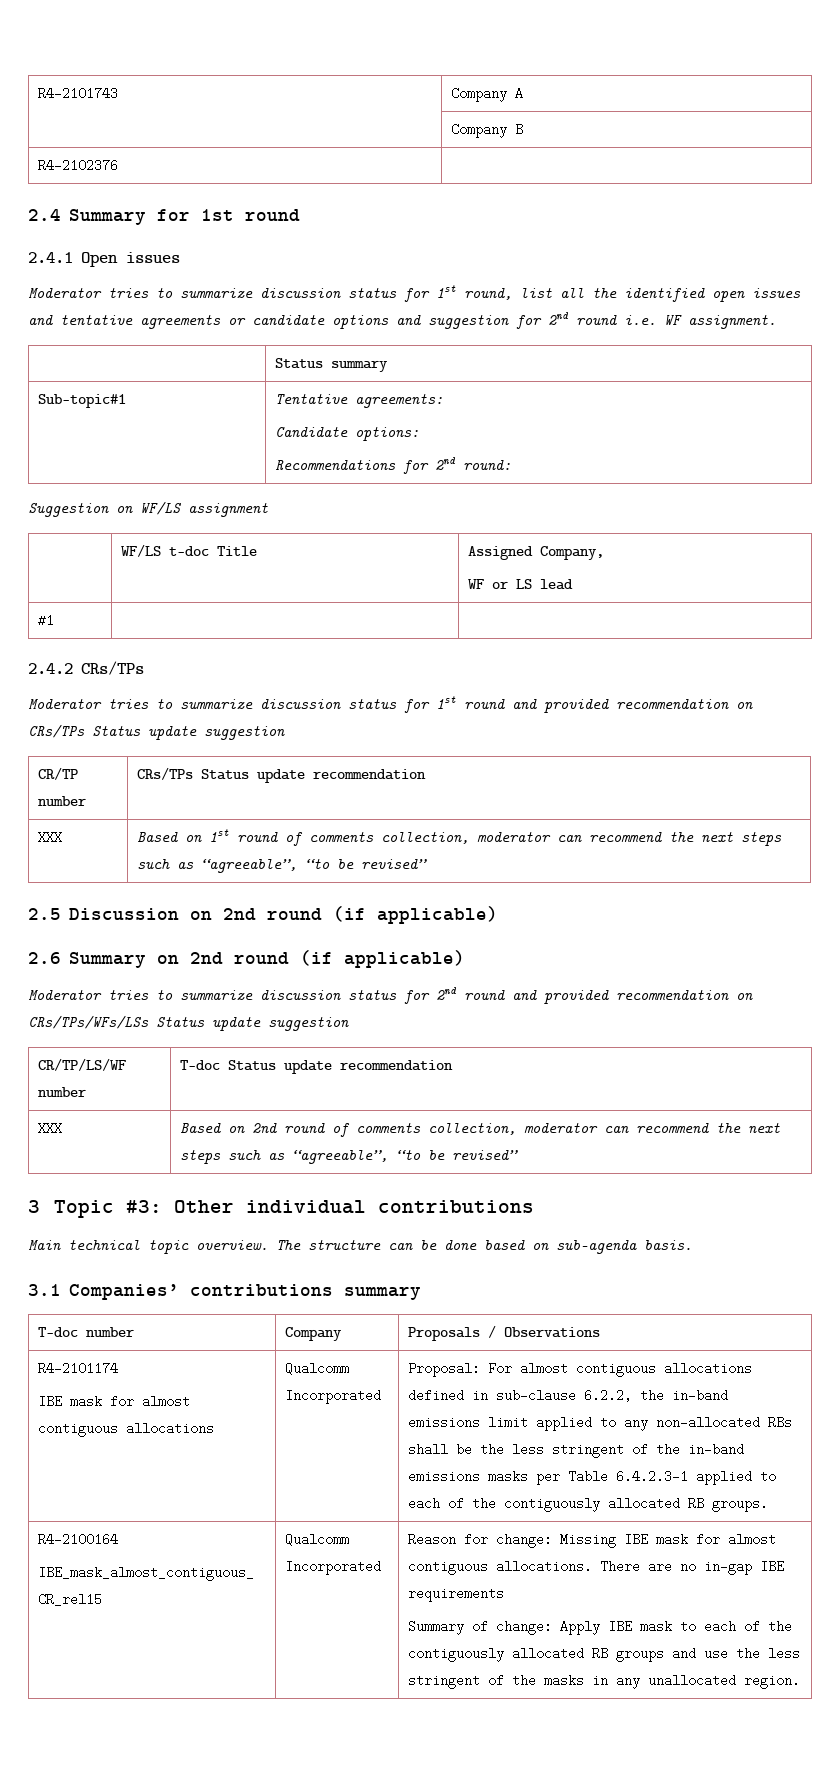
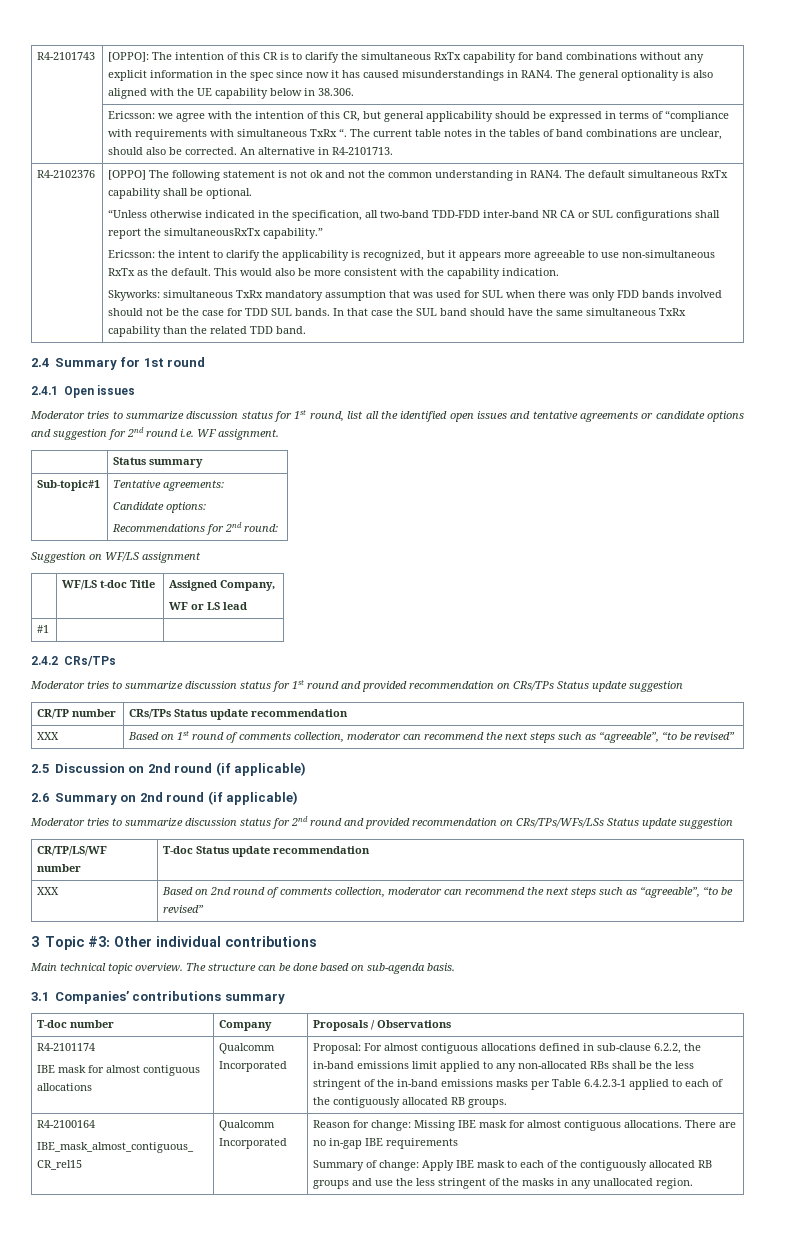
[450,87,523,102] [450,123,523,138] [37,159,118,172] Company A // | Company B // R4-2102376 | -> [108,52,705,63] [108,70,714,81] [108,88,355,99] [108,110,730,122] [108,128,723,140] [108,147,394,155] [37,170,96,178] [108,170,729,181] [108,188,253,199] [108,209,721,221] [108,228,324,239] [108,250,716,261] [108,268,560,279] [108,290,723,301] [108,308,687,316] [108,326,307,337] [OPPO]: The intention of this CR is to clarify the simultaneous RxTx capability for band combinations without any explicit information in the spec since now it has caused misunderstandings in RAN4. The general optionality is also aligned with the UE capability below in 38.306. // | Ericsson: we agree with the intention of this CR, but general applicability should be expressed in terms of “compliance with requirements with simultaneous TxRx “. The current table notes in the tables of band combinations are unclear, should also be corrected. An alternative in R4-2101713. // R4-2102376 | [OPPO] The following statement is not ok and not the common understanding in RAN4. The default simultaneous RxTx capability shall be optional. // “Unless otherwise indicated in the specification, all two-band TDD-FDD inter-band NR CA or SUL configurations shall report the simultaneousRxTx capability.” // Ericsson: the intent to clarify the applicability is recognized, but it appears more agreeable to use non-simultaneous RxTx as the default. This would also be more consistent with the capability indication. // Skyworks: simultaneous TxRx mandatory assumption that was used for SUL when there was only FDD bands involved should not be the case for TDD SUL bands. In that case the SUL band should have the same simultaneous TxRx capability than the related TDD band.

